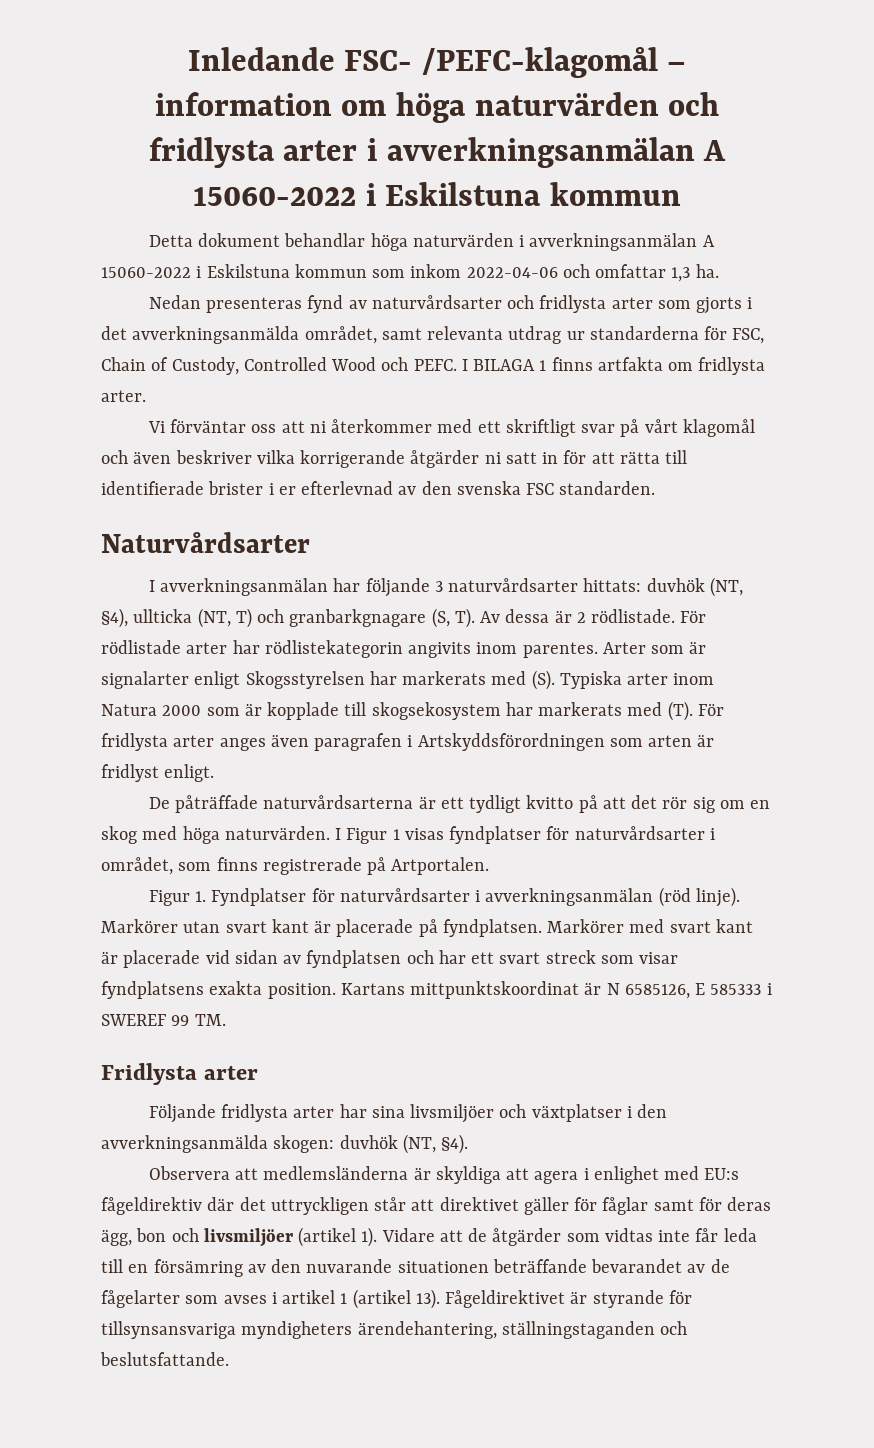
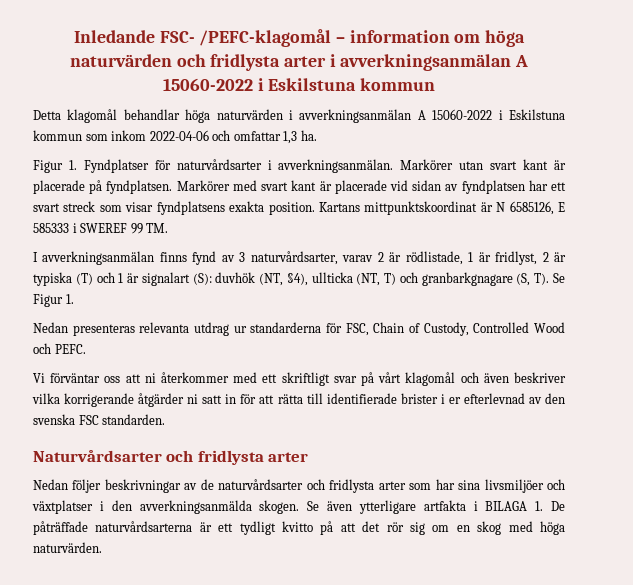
[197,233,280,247] dokument -> [67,109,118,123] klagomål
[148,295,753,314] [101,326,422,344] Nedan presenteras fynd av naturvårdsarter och fridlysta arter som gjorts i det avverkningsanmälda området, samt -> [33,159,567,173] [33,180,567,194] [33,201,566,215] [33,223,169,234] [33,251,567,265] [33,272,565,286] [33,294,74,307] [33,322,135,336] Figur 1. Fyndplatser för naturvårdsarter i avverkningsanmälan. Markörer utan svart kant är placerade på fyndplatsen. Markörer med svart kant är placerade vid sidan av fyndplatsen har ett svart streck som visar fyndplatsens exakta position. Kartans mittpunktskoordinat är N 6585126, E 585333 i SWEREF 99 TM. // I avverkningsanmälan finns fynd av 3 naturvårdsarter, varav 2 är rödlistade, 1 är fridlyst, 2 är typiska (T) och 1 är signalart (S): duvhök (NT, §4), ullticka (NT, T) och granbarkgnagare (S, T). Se Figur 1. // Nedan presenteras
[461,357,766,375] [101,390,146,402] I BILAGA 1 finns artfakta om fridlysta arter. -> (86, 349) none
[148,577,743,597] [101,608,707,628] [101,640,707,658] [101,670,715,690] [101,701,724,721] [101,733,715,751] [101,764,215,782] // I avverkningsanmälan har följande 3 naturvårdsarter hittats: duvhök (NT, §4), ullticka (NT, T) och granbarkgnagare (S, T). Av dessa är 2 rödlistade. För rödlistade arter har rödlistekategorin angivits inom parentes. Arter som är signalarter enligt Skogsstyrelsen har markerats med (S). Typiska arter inom Natura 2000 som är kopplade till skogsekosystem har markerats med (T). För fridlysta arter anges även paragrafen i Artskyddsförordningen som arten är fridlyst enligt. // -> [166,450,309,465] [33,479,565,493] [32,500,544,514] och fridlysta arter // Nedan följer beskrivningar av de naturvårdsarter och fridlysta arter som har sina livsmiljöer och växtplatser i den avverkningsanmälda skogen. Se även ytterligare artfakta i BILAGA 1.
[335,826,715,844] [101,857,490,875] [148,887,740,907] [101,919,753,937] [101,950,679,968] [101,981,772,999] [101,1014,226,1026] [101,1063,259,1085] [148,1104,668,1123] [101,1134,469,1154] [148,1166,740,1184] [101,1197,772,1215] [101,1227,757,1247] [101,1259,730,1277] [101,1289,692,1309] [101,1321,688,1339] [100,1352,229,1366] I Figur 1 visas fyndplatser för naturvårdsarter i området, som finns registrerade på Artportalen. // Figur 1. Fyndplatser för naturvårdsarter i avverkningsanmälan (röd linje). Markörer utan svart kant är placerade på fyndplatsen. Markörer med svart kant är placerade vid sidan av fyndplatsen och har ett svart streck som visar fyndplatsens exakta position. Kartans mittpunktskoordinat är N 6585126, E 585333 i SWEREF 99 TM. // Fridlysta arter // Följande fridlysta arter har sina livsmiljöer och växtplatser i den avverkningsanmälda skogen: duvhök (NT, §4). // Observera att medlemsländerna är skyldiga att agera i enlighet med EU:s fågeldirektiv där det uttryckligen står att direktivet gäller för fåglar samt för deras ägg, bon och livsmiljöer (artikel 1). Vidare att de åtgärder som vidtas inte får leda till en försämring av den nuvarande situationen beträffande bevarandet av de fågelarter som avses i artikel 1 (artikel 13). Fågeldirektivet är styrande för tillsynsansvariga myndigheters ärendehantering, ställningstaganden och beslutsfattande. -> (102, 547) none

